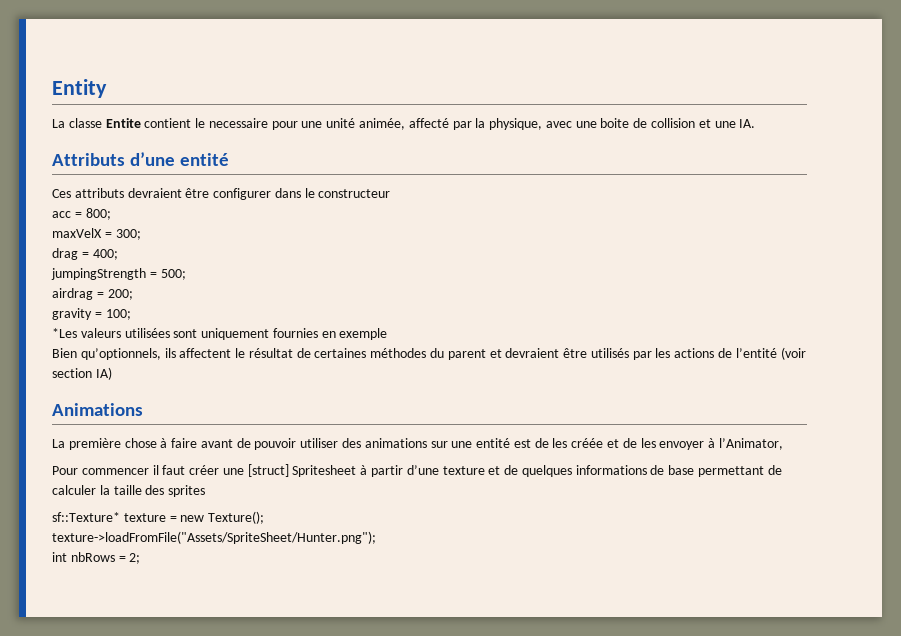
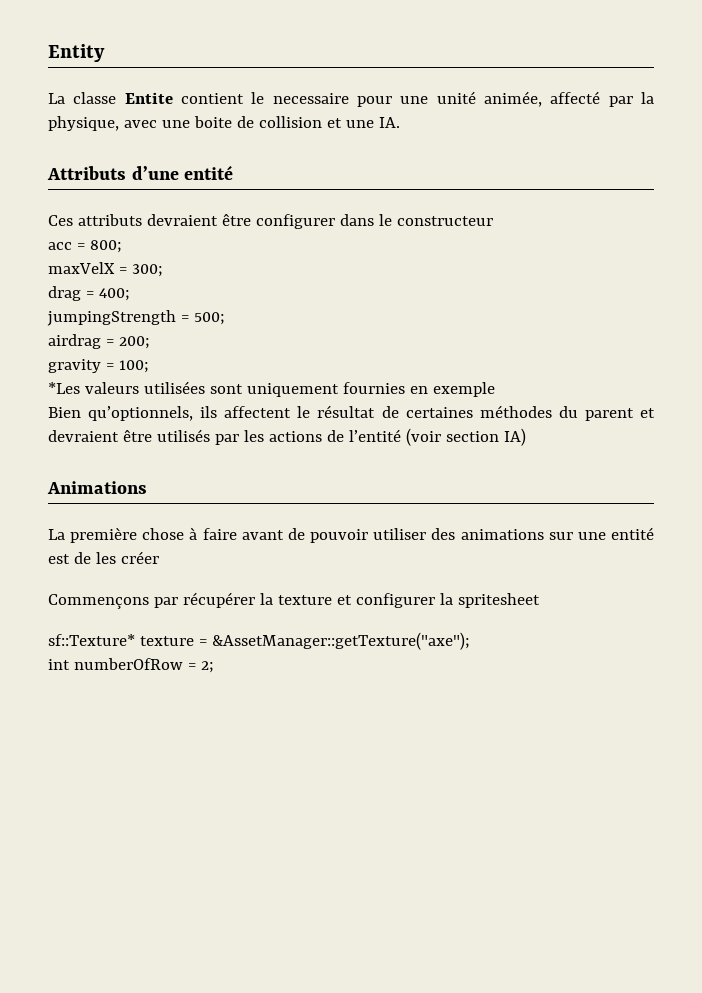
[571,438,783,450] [52,464,782,477] [52,485,206,497] créée et de les envoyer à l’Animator, // Pour commencer il faut créer une [struct] Spritesheet à partir d’une texture et de quelques informations de base permettant de calculer la taille des sprites -> [120,551,159,564] [48,592,540,609] créer // Commençons par récupérer la texture et configurer la spritesheet
[180,511,265,524] [52,531,376,544] new Texture(); // texture->loadFromFile("Assets/SpriteSheet/Hunter.png"); -> [211,632,470,650] &AssetManager::getTexture("axe");
[70,552,115,562] nbRows -> [73,658,183,670] numberOfRow

